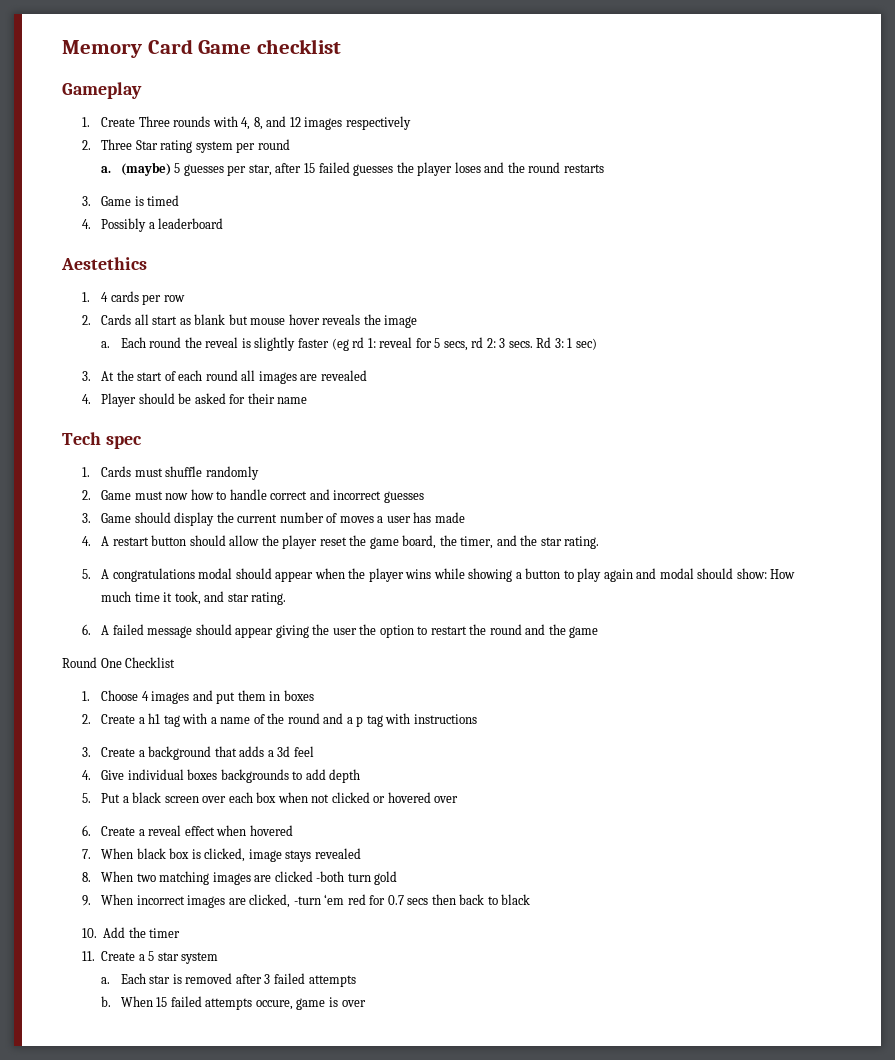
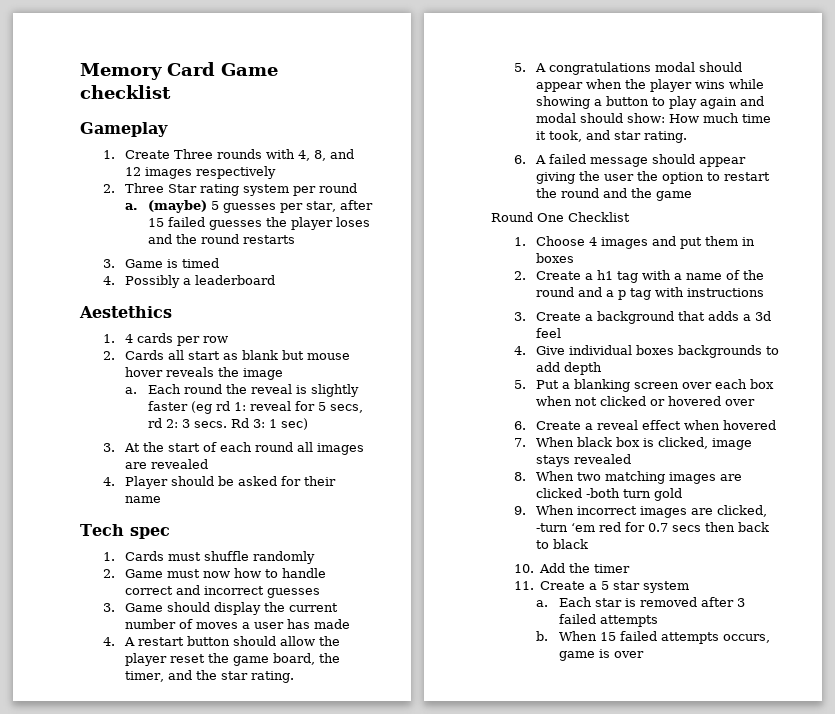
[132,792,162,803] black -> [574,379,631,392] blanking
[255,1000,293,1010] occure, -> [722,634,770,643] occurs,

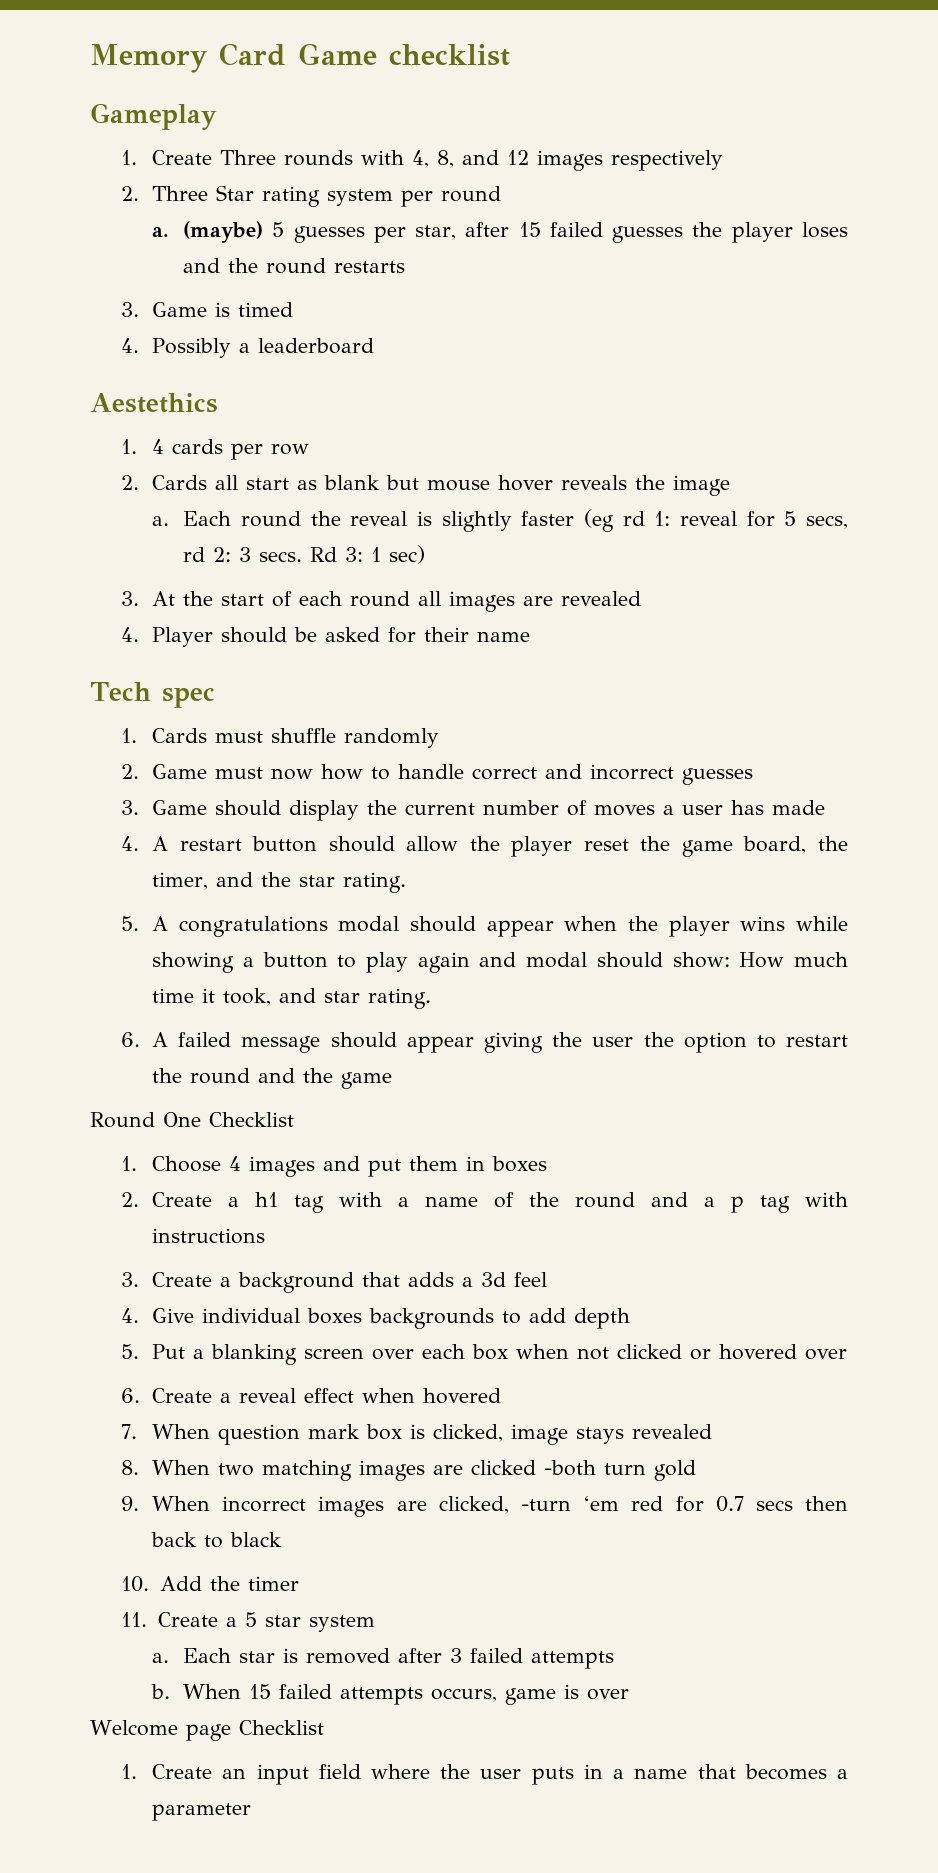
[577,437,613,447] black -> [218,1424,361,1445] question mark
(644, 654) none -> [90,1720,324,1741] [121,1764,849,1785] [152,1803,252,1821] // Welcome page Checklist // 1. Create an input field where the user puts in a name that becomes a parameter

